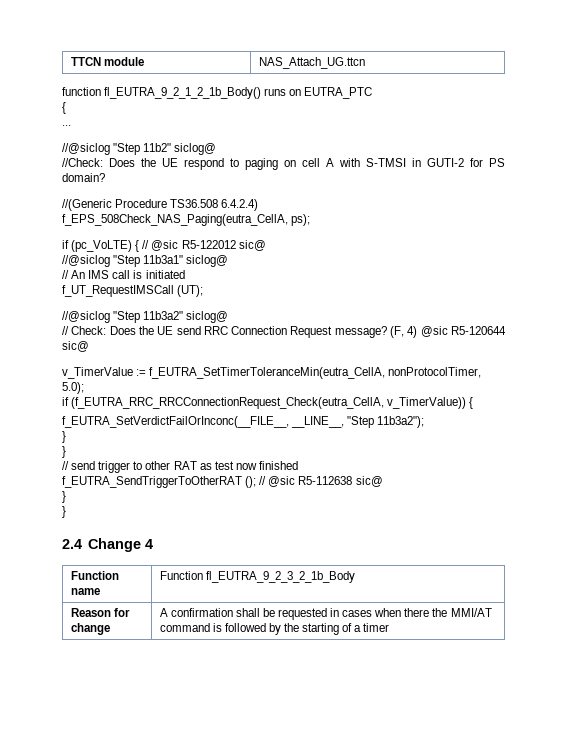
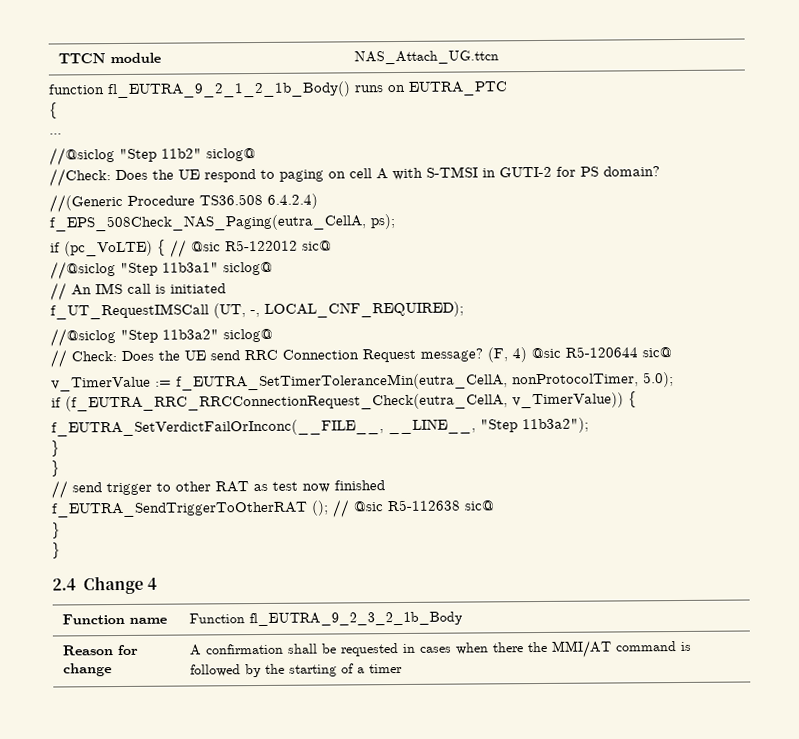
[177,285,204,297] (UT); -> [213,301,464,319] (UT, -, LOCAL_CNF_REQUIRED);

